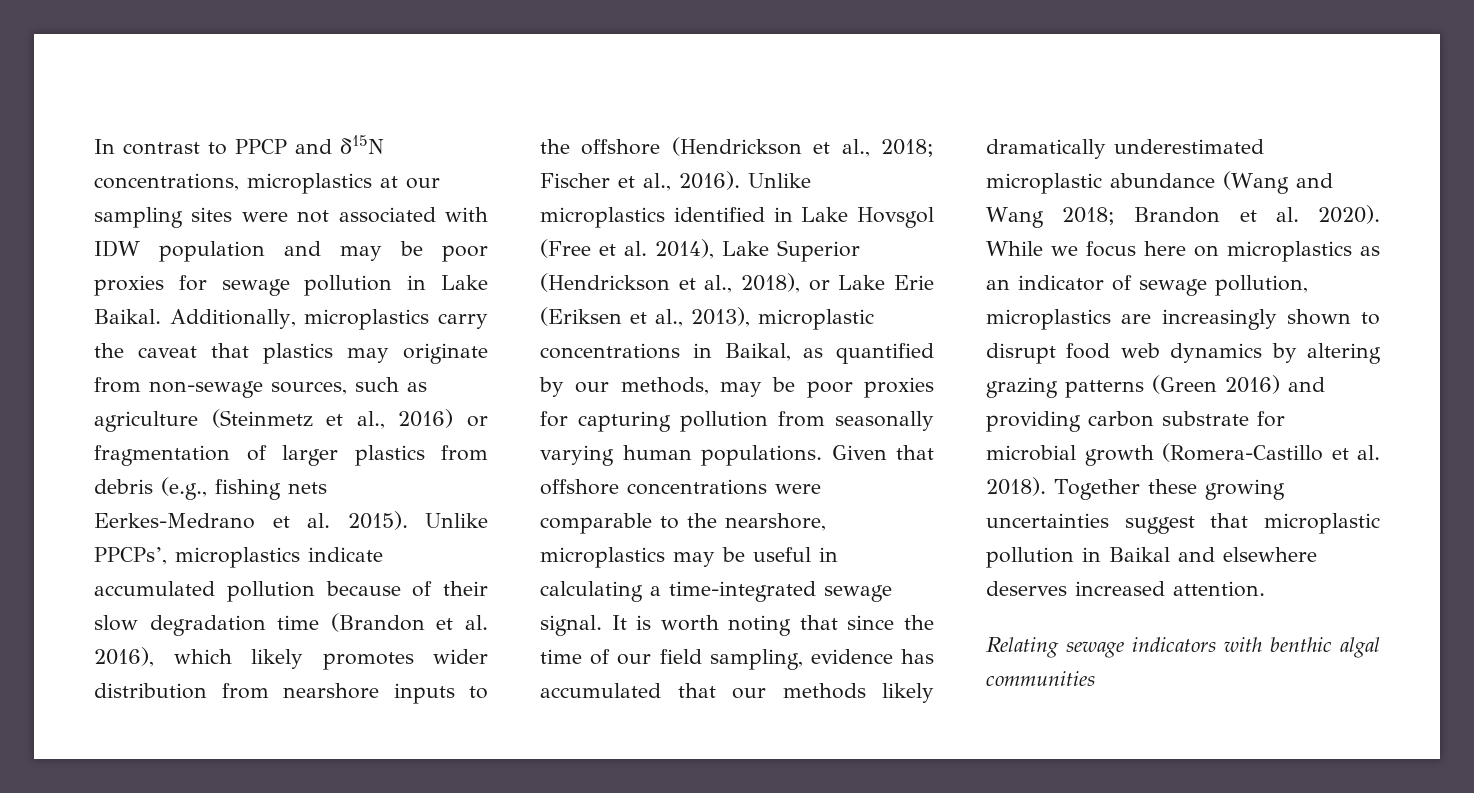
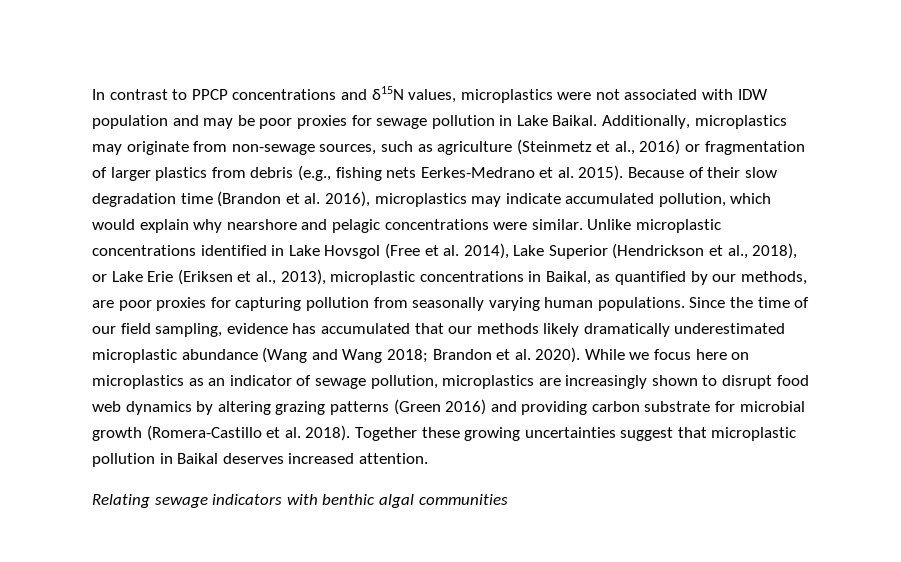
(287, 146) none -> [232,89,337,100] concentrations
[94,173,440,194] [94,207,233,228] concentrations, microplastics at our sampling sites -> [408,89,553,103] values, microplastics
[437,313,488,329] [94,343,333,364] carry the caveat that plastics -> (787, 122) none
[425,513,488,528] [94,547,383,568] [94,581,401,602] Unlike PPCPs’, microplastics indicate accumulated pollution because -> [628,167,685,178] Because
[173,649,488,670] [94,683,488,704] [540,137,934,157] [540,171,811,191] [540,207,665,228] which likely promotes wider distribution from nearshore inputs to the offshore (Hendrickson et al., 2018; Fischer et al., 2016). Unlike microplastics -> [374,193,772,207] [92,219,721,233] [92,245,196,256] microplastics may indicate accumulated pollution, which would explain why nearshore and pelagic concentrations were similar. Unlike microplastic concentrations
[720,377,796,397] may be -> [92,300,114,308] are
[831,445,934,460] [540,479,821,495] [540,513,826,534] [540,547,838,568] [540,581,892,602] [540,615,895,636] Given that offshore concentrations were comparable to the nearshore, microplastics may be useful in calculating a time-integrated sewage signal. It is worth noting that since -> [689,297,726,308] Since
[1178,547,1317,562] and elsewhere -> (219, 458) none

